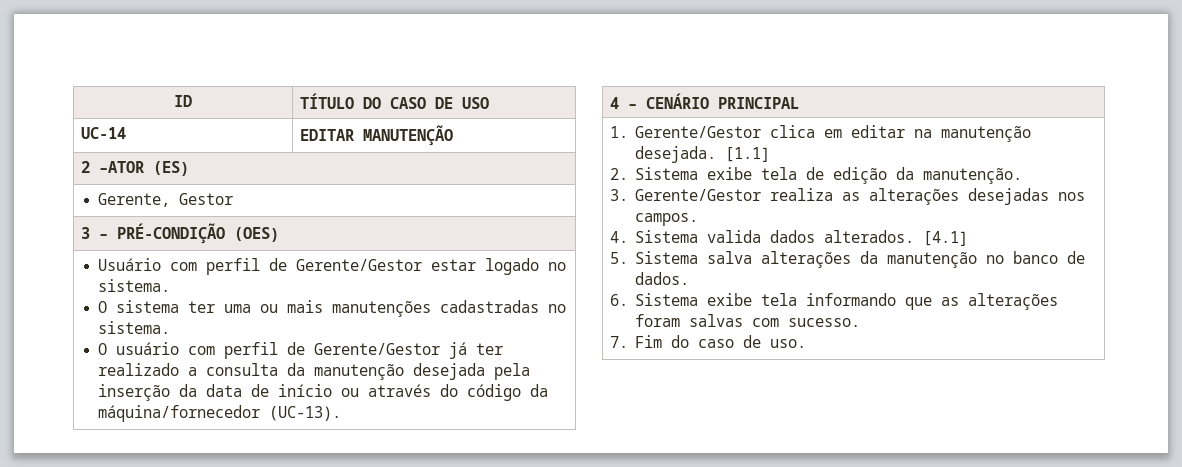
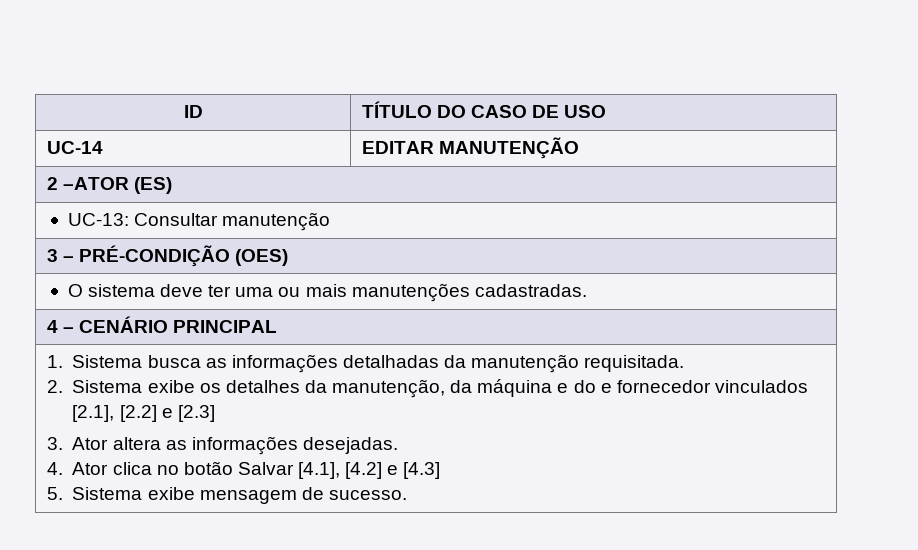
[97,193,233,207] Gerente, Gestor -> [67,212,331,231] UC-13: Consultar manutenção
[97,258,566,275] [97,279,170,292] Usuário com perfil de Gerente/Gestor estar logado no sistema. // -> (289, 257) none
(179, 306) none -> [160,284,204,297] deve
[439,300,566,313] [97,321,170,334] [97,342,503,359] [97,363,530,380] [97,384,548,401] [97,405,341,422] cadastradas no sistema. // O usuário com perfil de Gerente/Gestor já ter realizado a consulta da manutenção desejada pela inserção da data de início ou através do código da máquina/fornecedor (UC-13). -> [474,284,587,297] cadastradas.
[635,125,1032,142] [635,146,771,163] [609,167,1023,184] [609,188,1086,205] [635,213,699,226] [609,230,969,246] [609,251,1086,268] [635,272,690,285] [609,293,1059,310] [635,314,861,327] [609,335,807,348] Gerente/Gestor clica em editar na manutenção desejada. [1.1] // 2. Sistema exibe tela de edição da manutenção. // 3. Gerente/Gestor realiza as alterações desejadas nos campos. // 4. Sistema valida dados alterados. [4.1] // 5. Sistema salva alterações da manutenção no banco de dados. // 6. Sistema exibe tela informando que as alterações foram salvas com sucesso. // 7. Fim do caso de uso. -> [72,354,685,373] [46,379,808,398] [72,405,215,422] [46,436,398,455] [46,461,441,479] [46,487,407,504] Sistema busca as informações detalhadas da manutenção requisitada. // 2. Sistema exibe os detalhes da manutenção, da máquina e do e fornecedor vinculados [2.1], [2.2] e [2.3] // 3. Ator altera as informações desejadas. // 4. Ator clica no botão Salvar [4.1], [4.2] e [4.3] // 5. Sistema exibe mensagem de sucesso.

